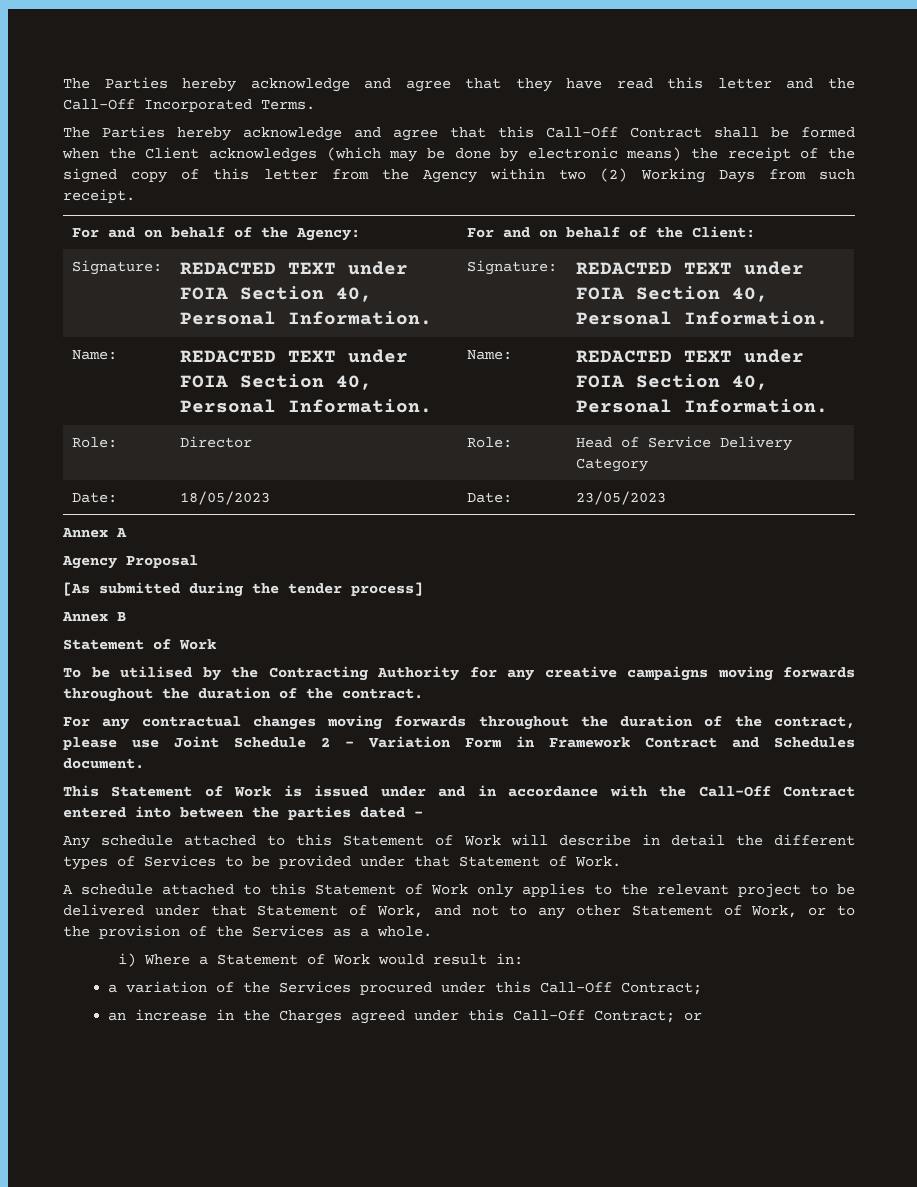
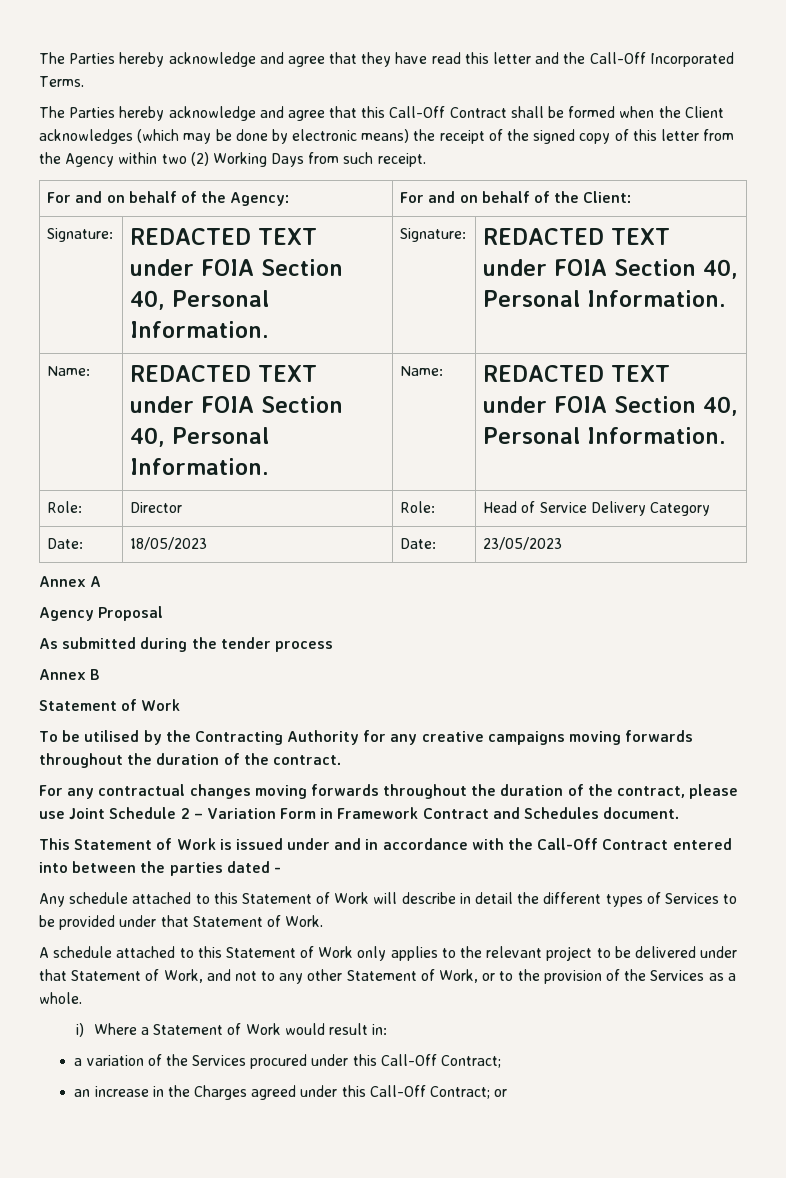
[63,582,90,596] [As -> [39,638,58,649] As
[351,582,423,596] process] -> [274,641,333,652] process

